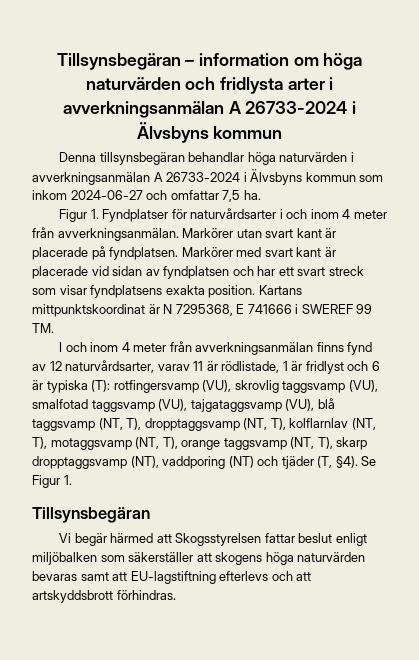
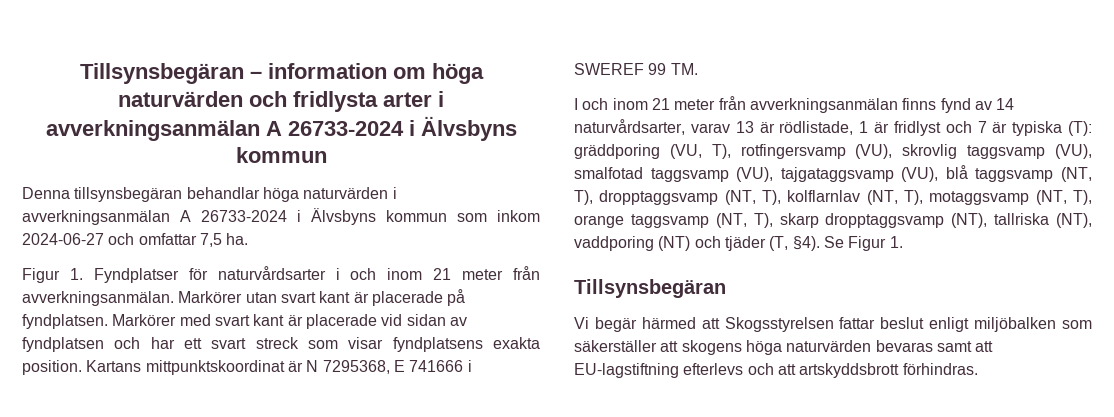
[342,209,351,219] 4 -> [433,268,452,280] 21
[121,342,130,352] 4 -> [651,98,670,110] 21
[49,361,62,371] 12 -> [996,98,1015,110] 14
[193,361,204,371] 11 -> [735,121,754,133] 13
[371,361,380,371] 6 -> [977,121,987,133] 7
(111, 386) none -> [574,144,731,159] gräddporing (VU, T),
(159, 462) none -> [994,213,1092,228] tallriska (NT),

